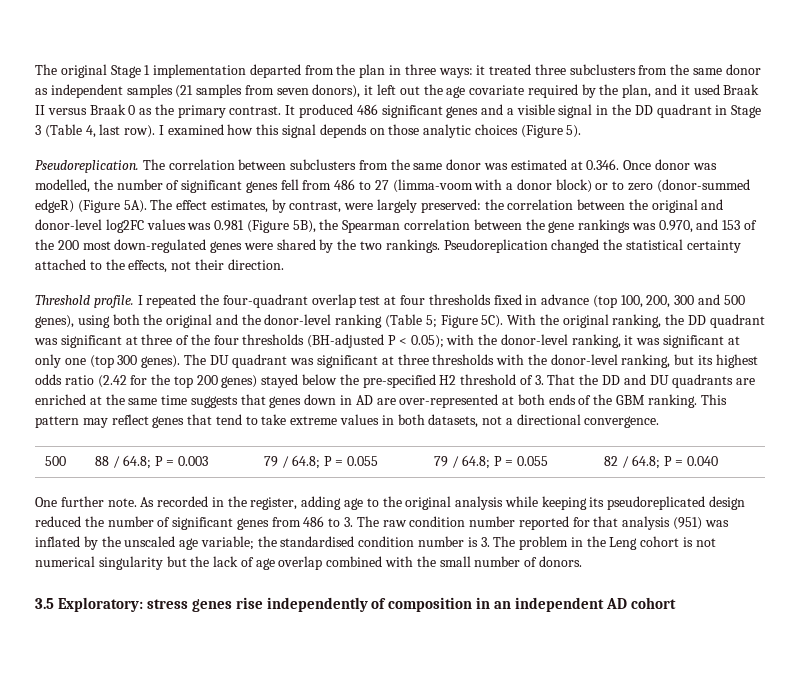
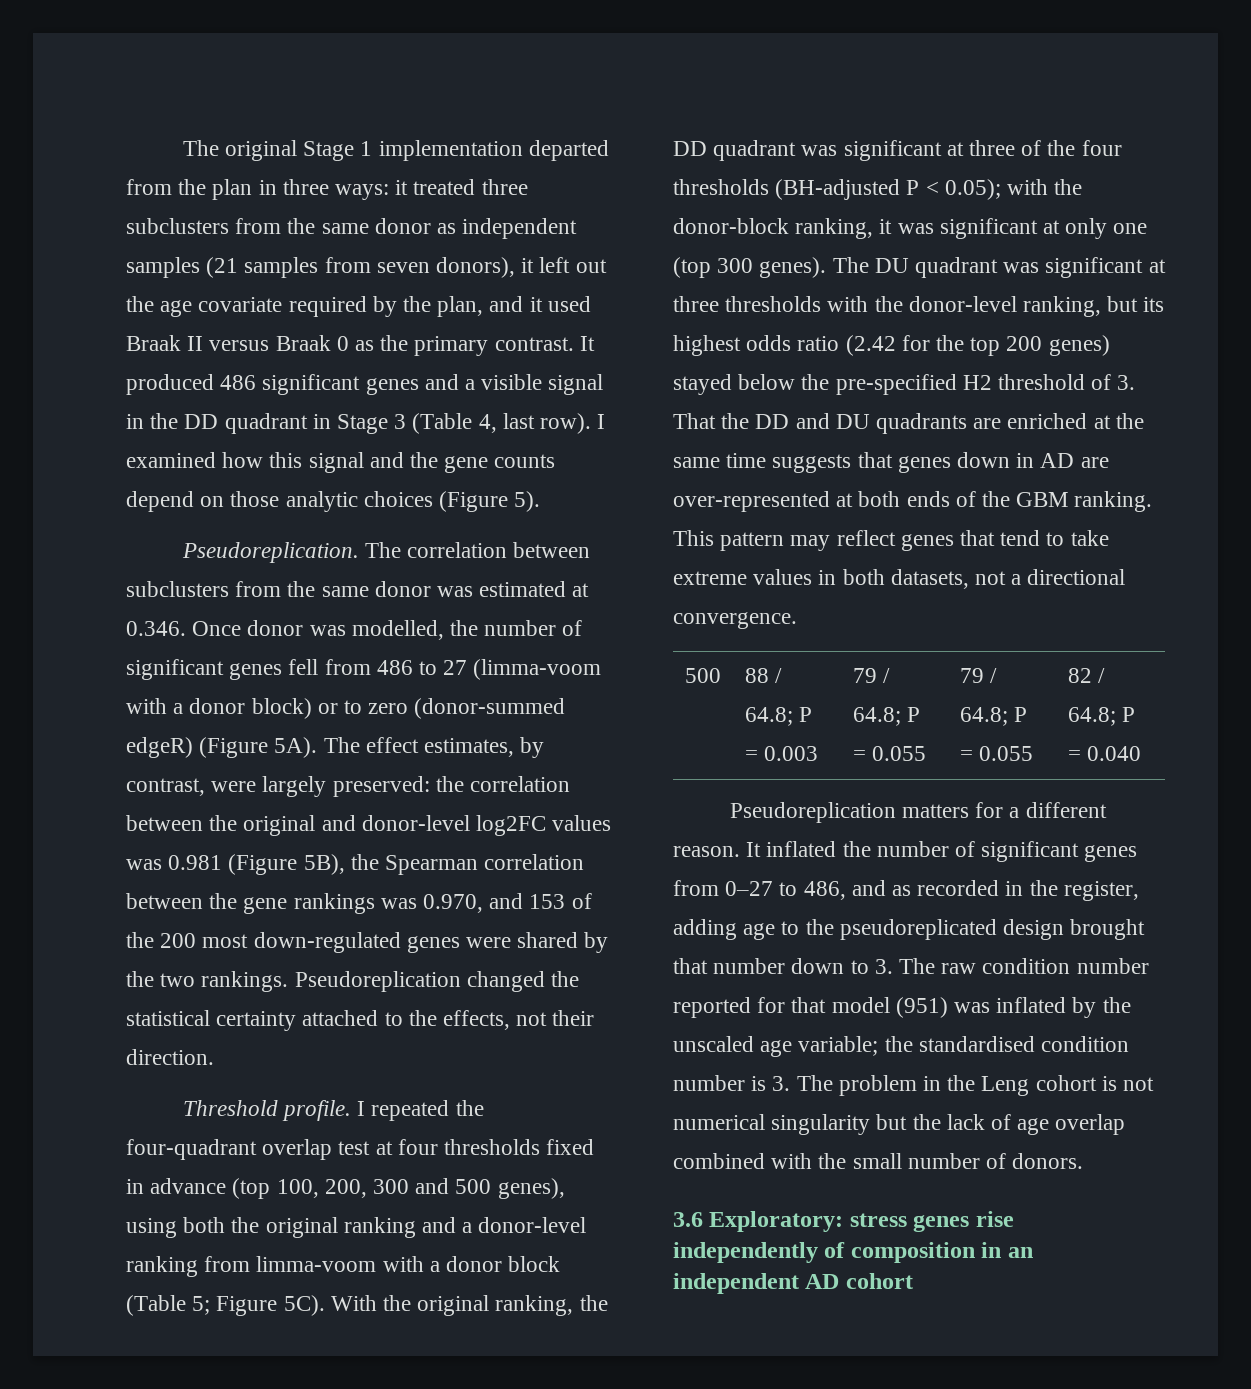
[319,124,367,138] depends -> [369,452,556,473] [126,491,194,512] and the gene counts depend
[215,314,383,328] and the donor-level ranking -> [343,1217,587,1238] [126,1256,561,1277] ranking and a donor-level ranking from limma-voom with a donor block
[500,334,568,345] donor-level -> [673,218,789,234] donor-block
[35,496,155,507] One further note. As -> [729,802,1107,823] [673,841,1138,862] [673,880,912,900] Pseudoreplication matters for a different reason. It inflated the number of significant genes from 0–27 to 486, and as
[405,496,746,510] [35,516,325,530] original analysis while keeping its pseudoreplicated design reduced the number of significant genes from 486 -> [839,919,1146,940] [673,958,845,974] pseudoreplicated design brought that number down
[622,516,671,530] analysis -> [831,997,890,1013] model
[35,598,54,609] 3.5 -> [673,1212,703,1227] 3.6

